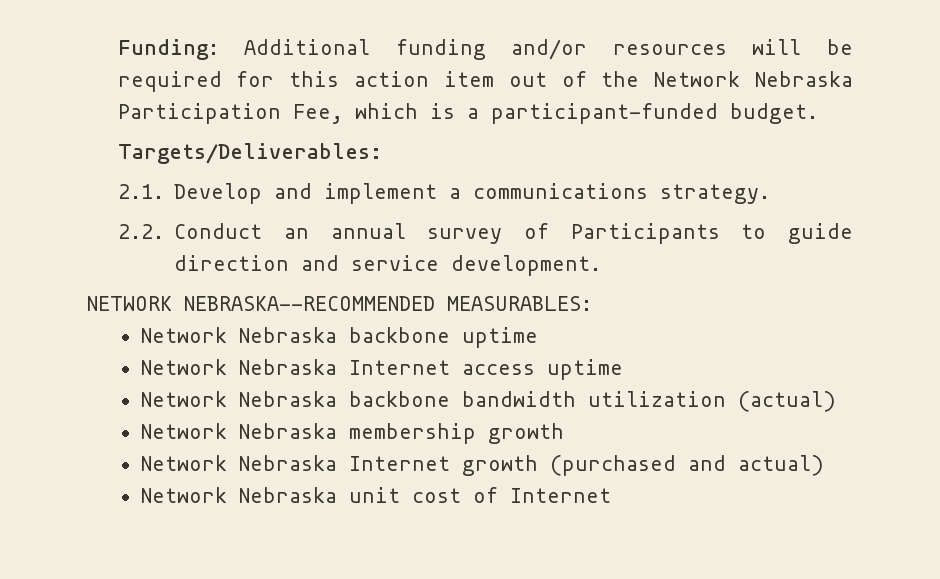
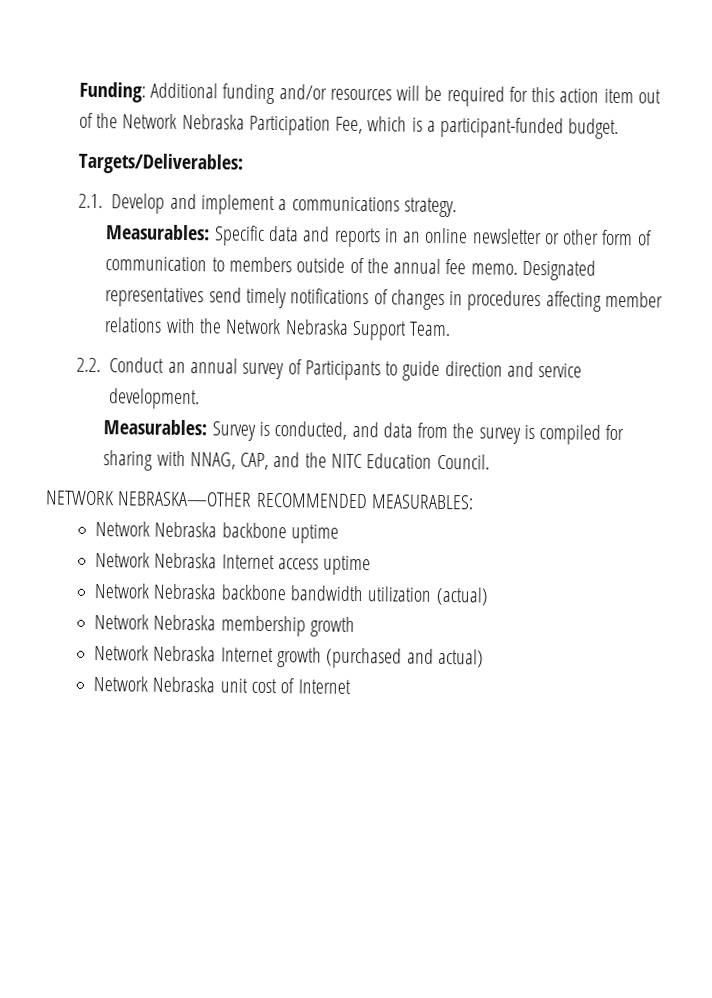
(771, 194) none -> [105,224,652,248] [105,256,596,281] [105,287,663,312] [104,317,452,341] // Measurables: Specific data and reports in an online newsletter or other form of communication to members outside of the annual fee memo. Designated representatives send timely notifications of changes in procedures affecting member relations with the Network Nebraska Support Team.
(602, 265) none -> [103,419,625,445] [103,450,490,471] // Measurables: Survey is conducted, and data from the survey is compiled for sharing with NNAG, CAP, and the NITC Education Council.
[184,296,435,311] NEBRASKA--RECOMMENDED -> [117,491,368,509] NEBRASKA—OTHER RECOMMENDED

